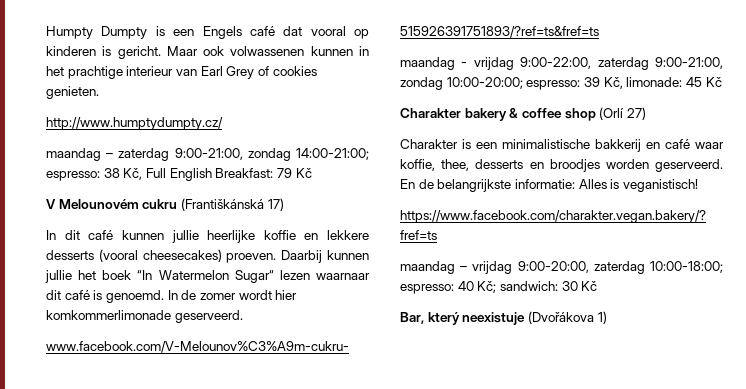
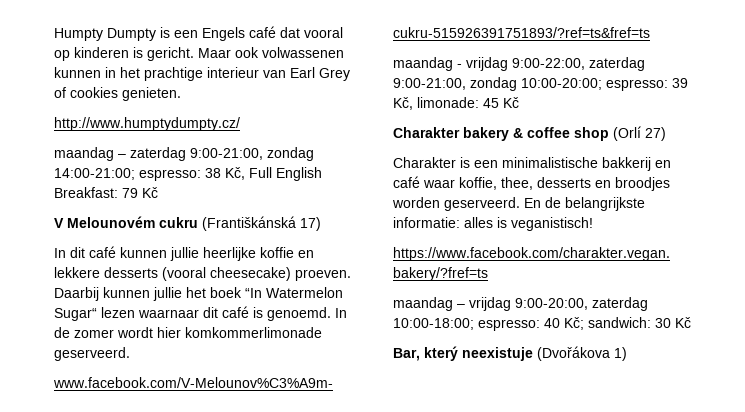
[142,249,222,262] cheesecakes) -> [210,267,291,281] cheesecake)
[578,179,607,189] Alles -> [464,217,493,228] alles

